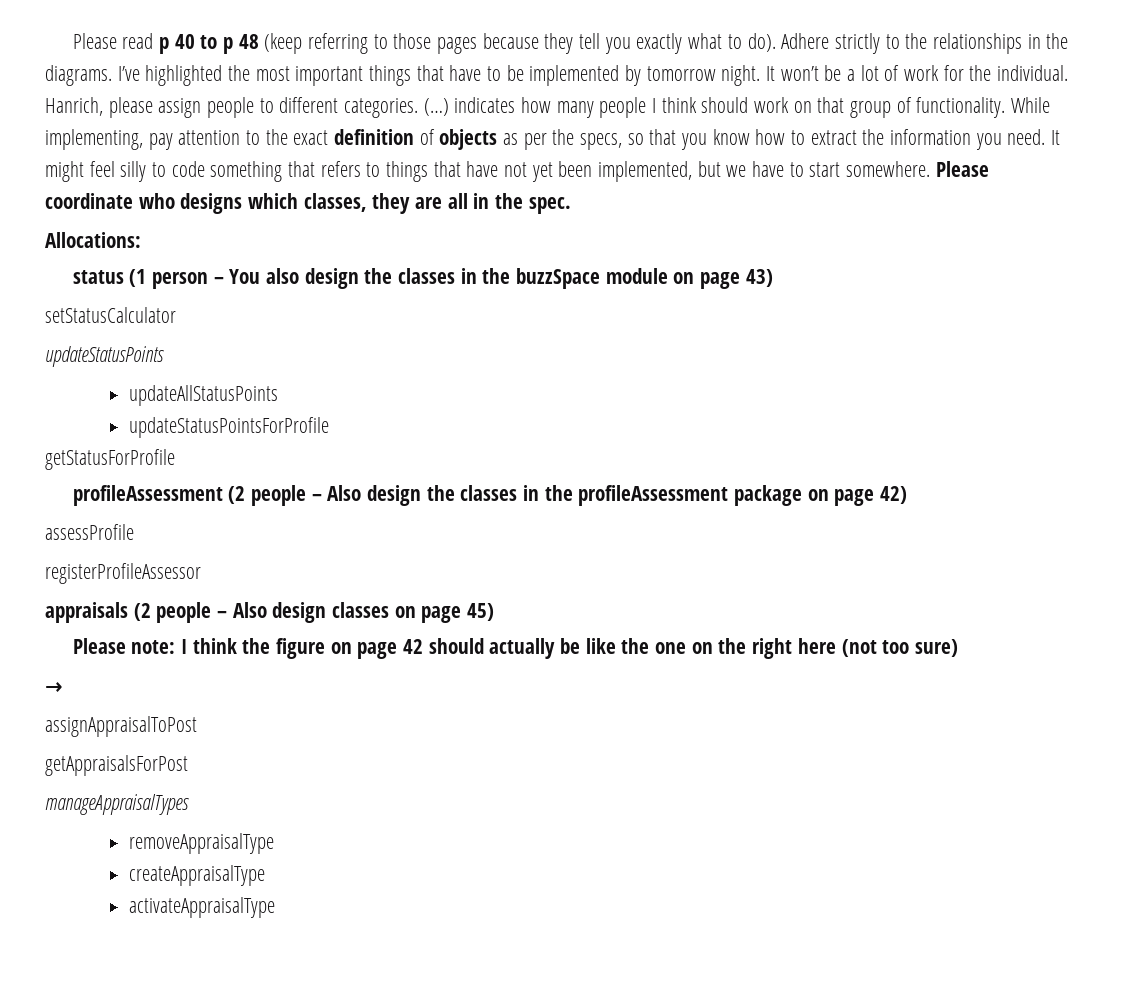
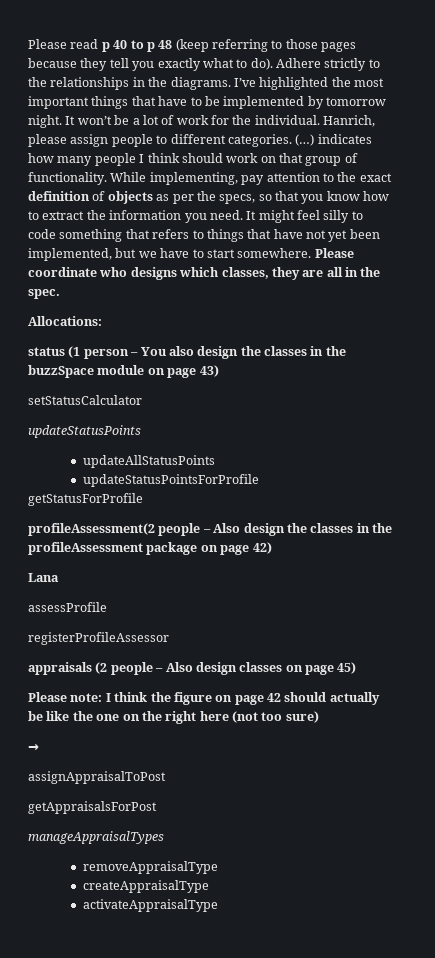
[72,485,246,506] profileAssessment (2 -> [28,523,155,536] profileAssessment(2
(908, 495) none -> [28,573,59,582] // Lana

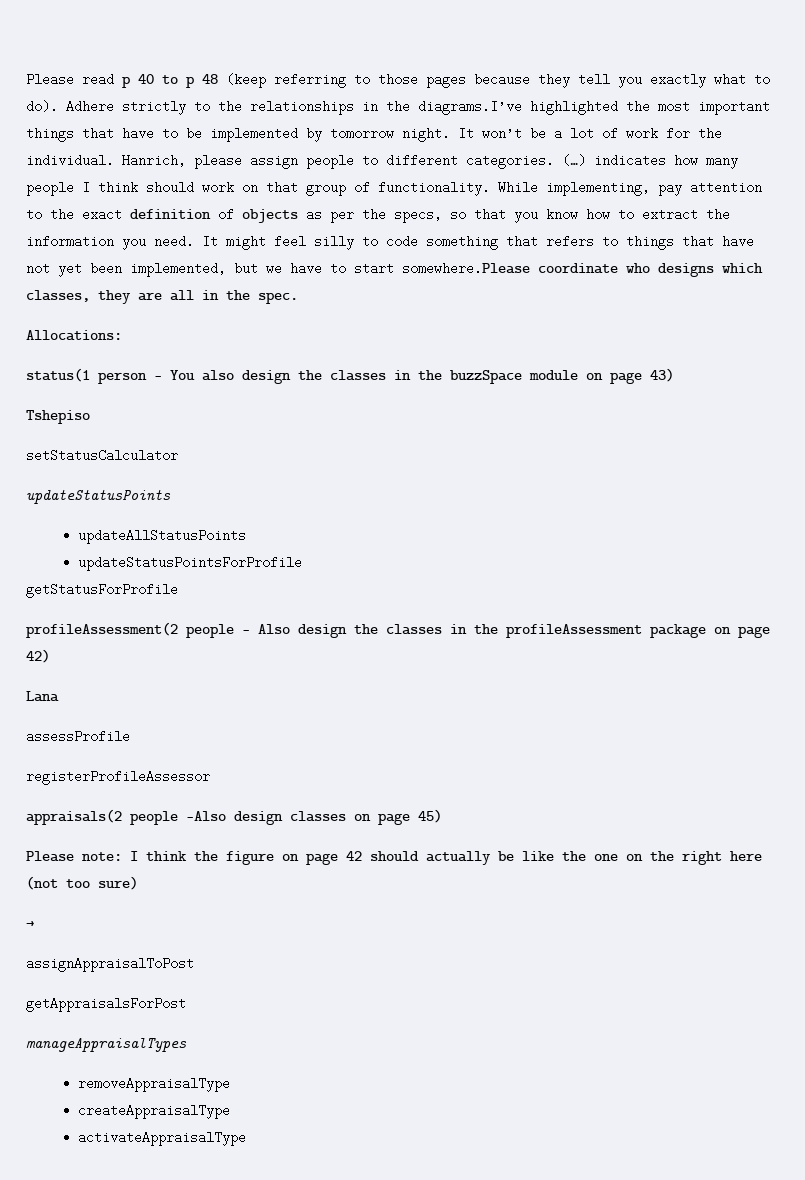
[170,77,256,90] diagrams. I’ve -> [418,100,522,115] diagrams.I’ve
[237,248,354,258] somewhere. Please -> [402,262,530,275] somewhere.Please
[28,346,81,358] status (1 -> [26,368,90,382] status(1
(219, 371) none -> [26,410,90,424] // Tshepiso
[28,662,193,675] appraisals (2 people – Also -> [26,809,226,825] appraisals(2 people –Also

